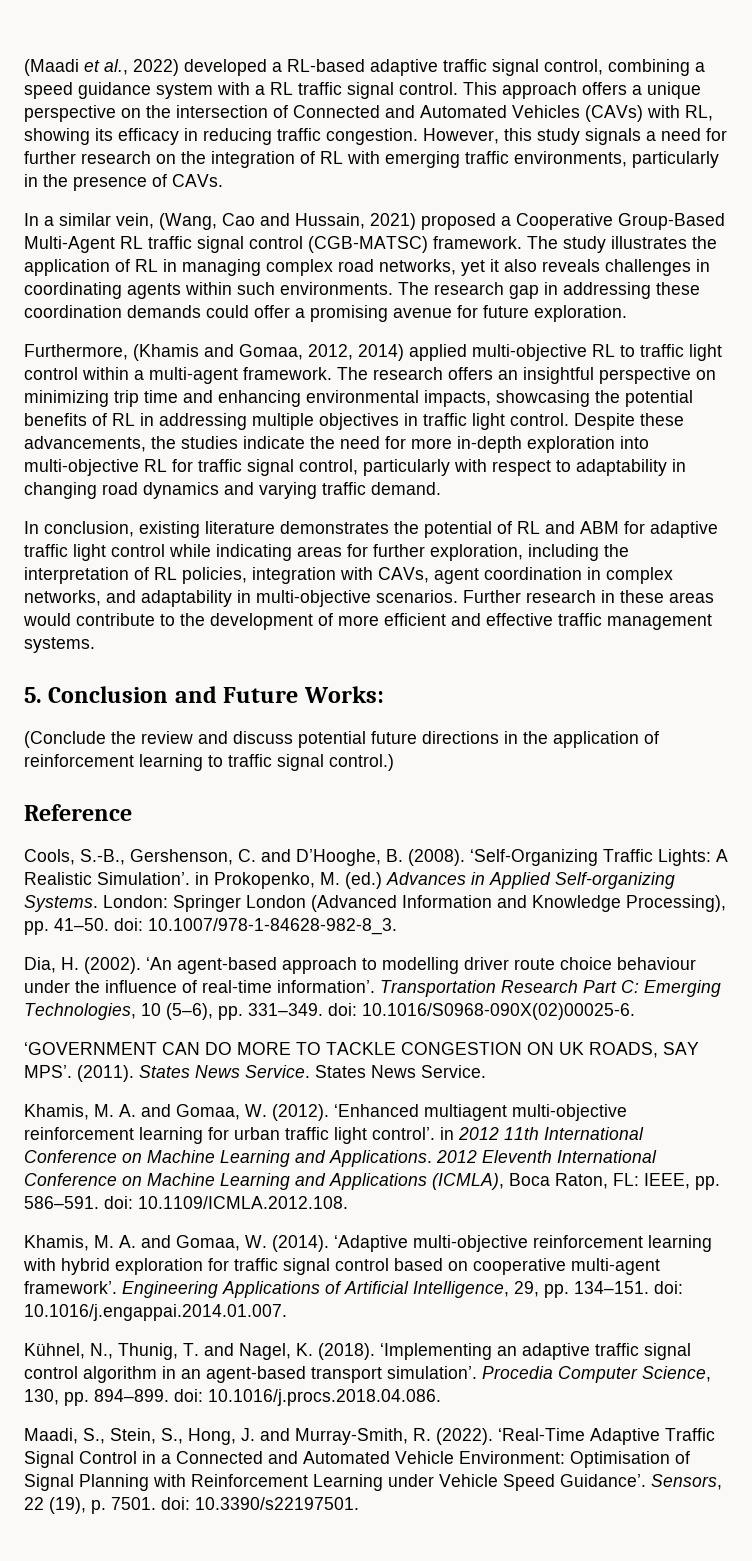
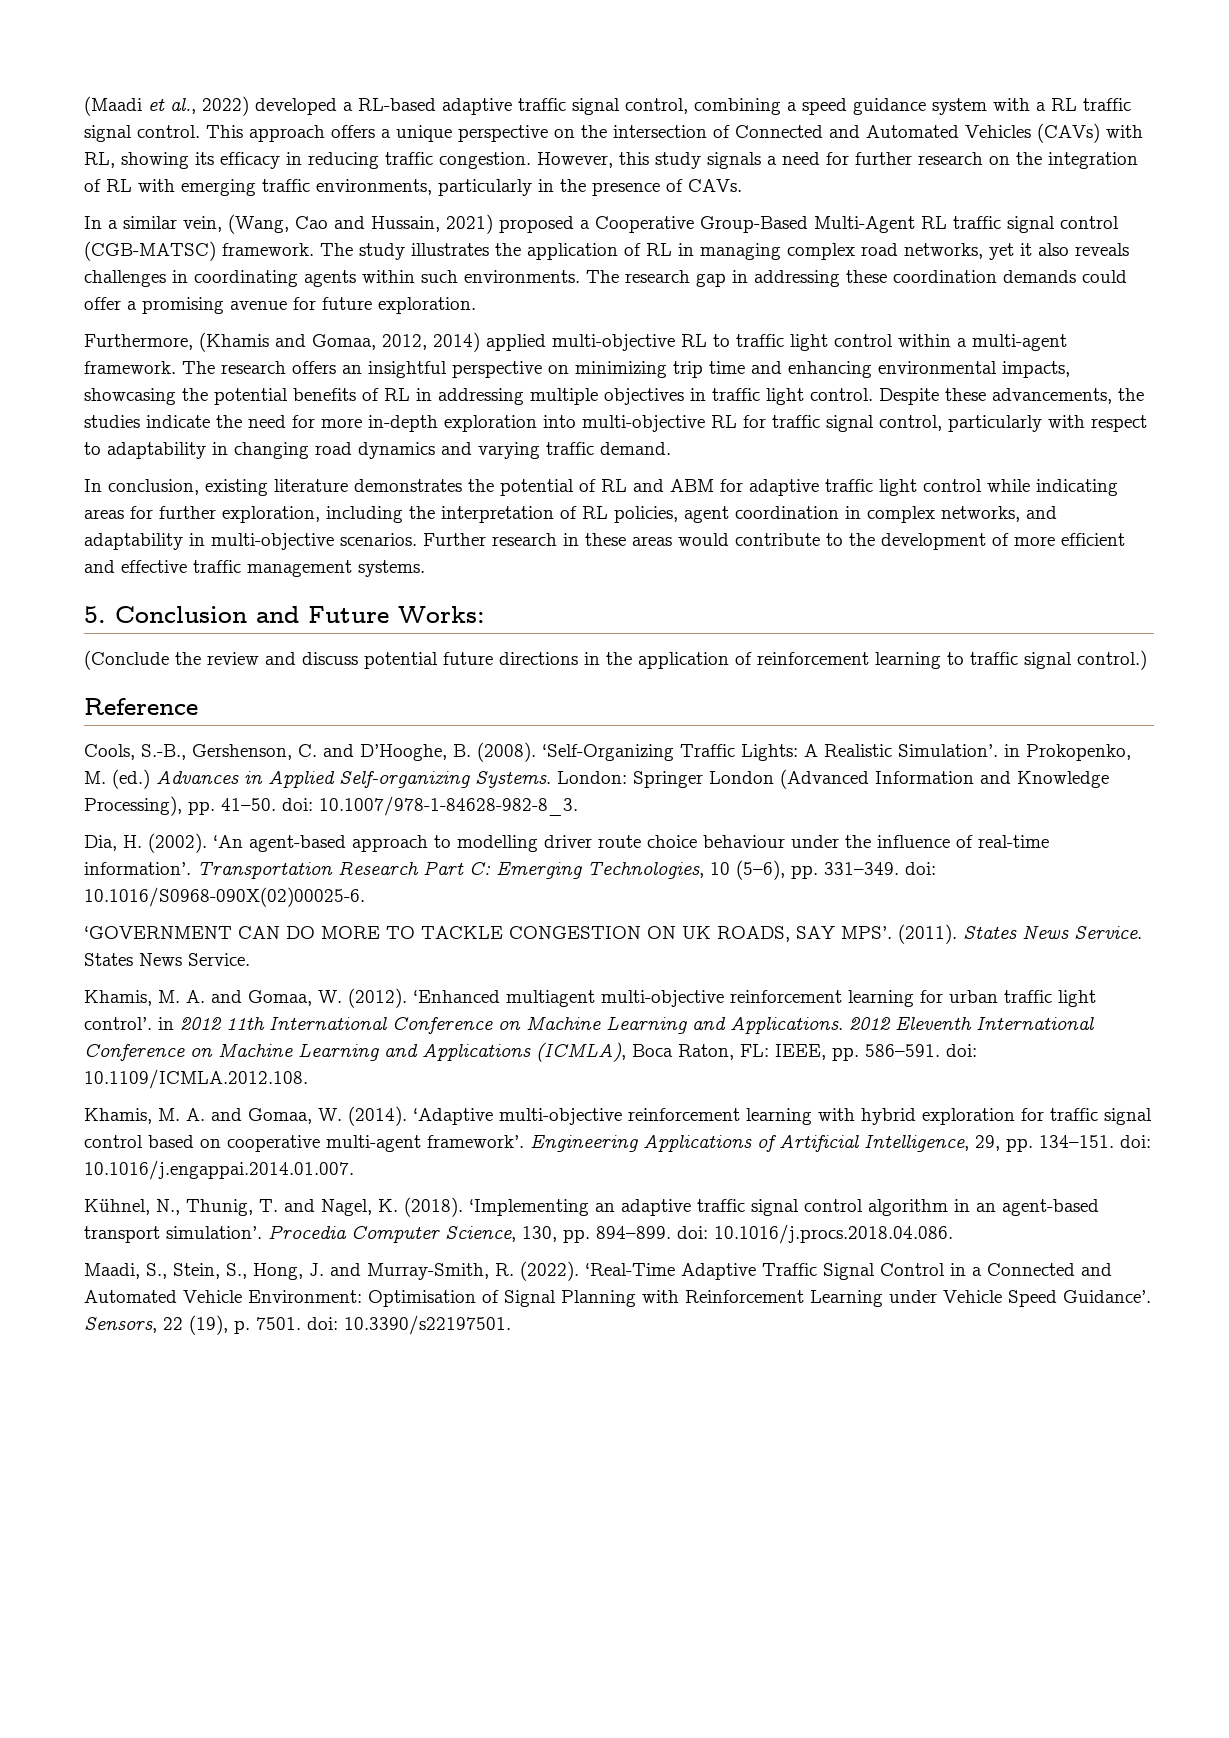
[252,567,429,584] integration with CAVs, -> (678, 514) none

